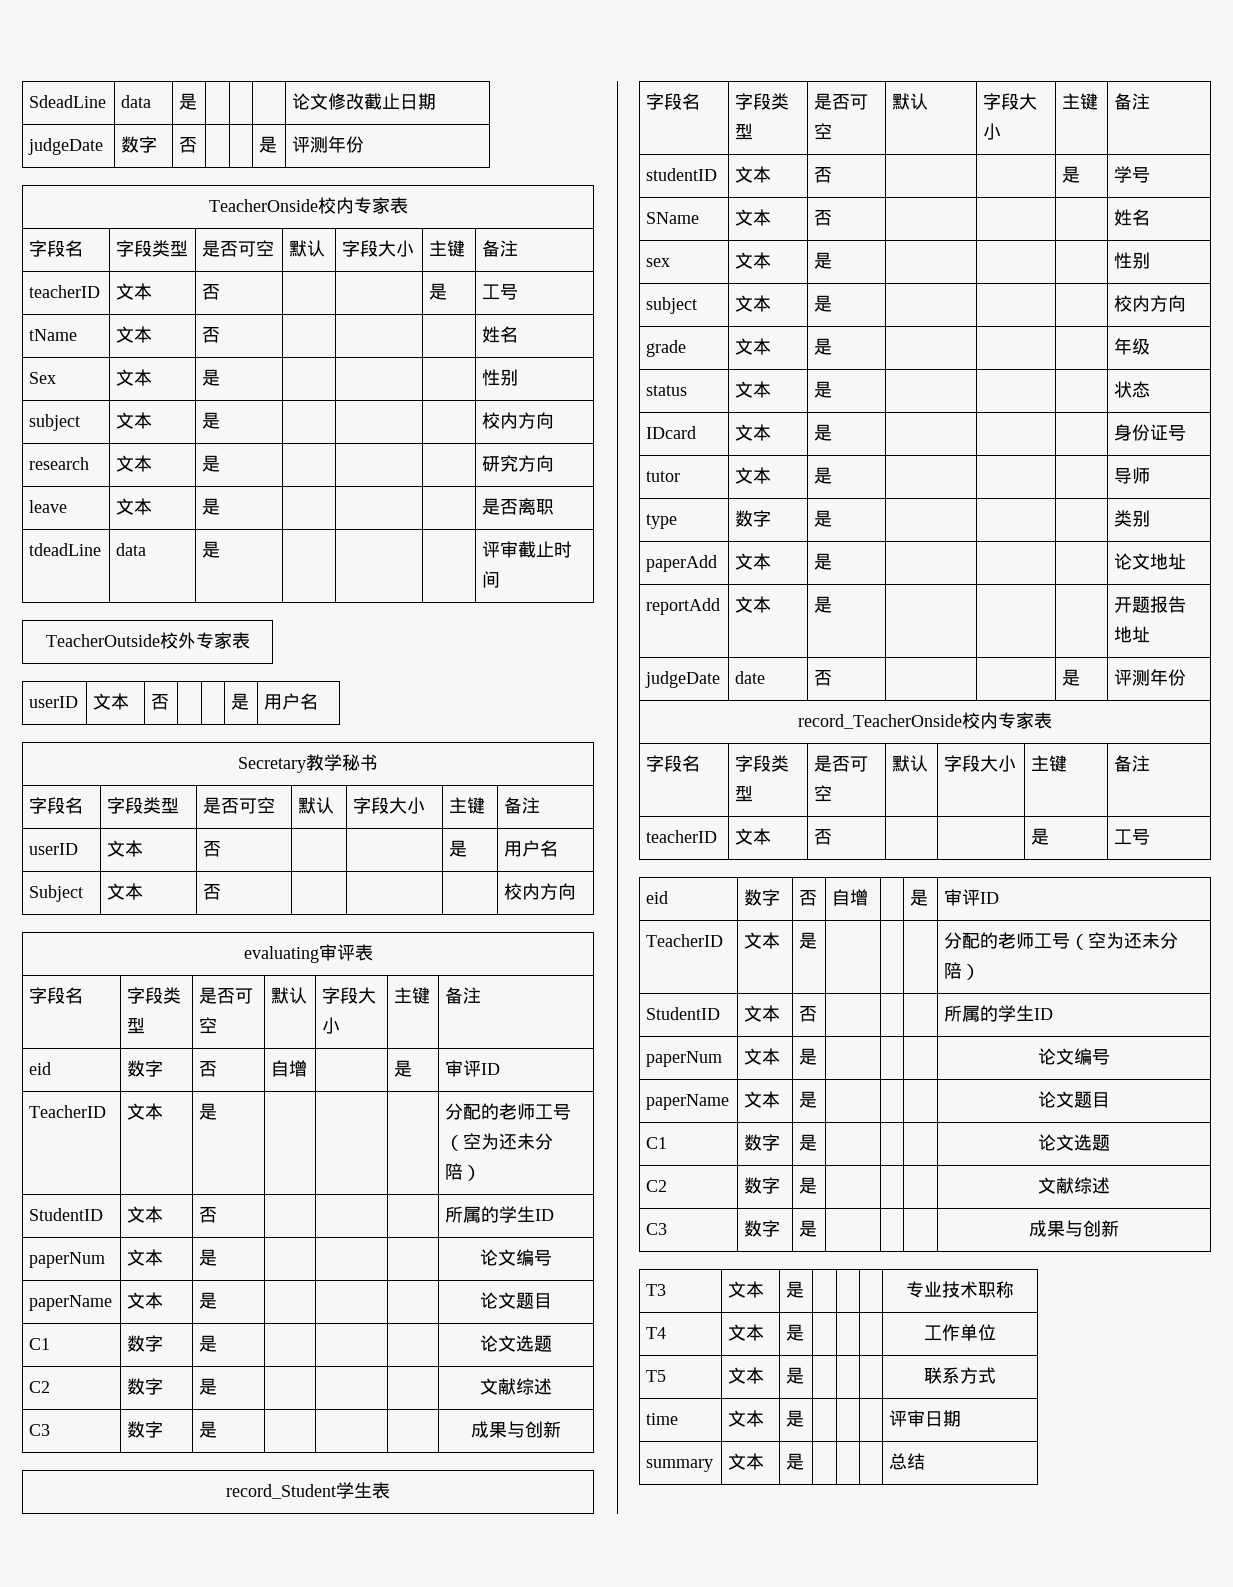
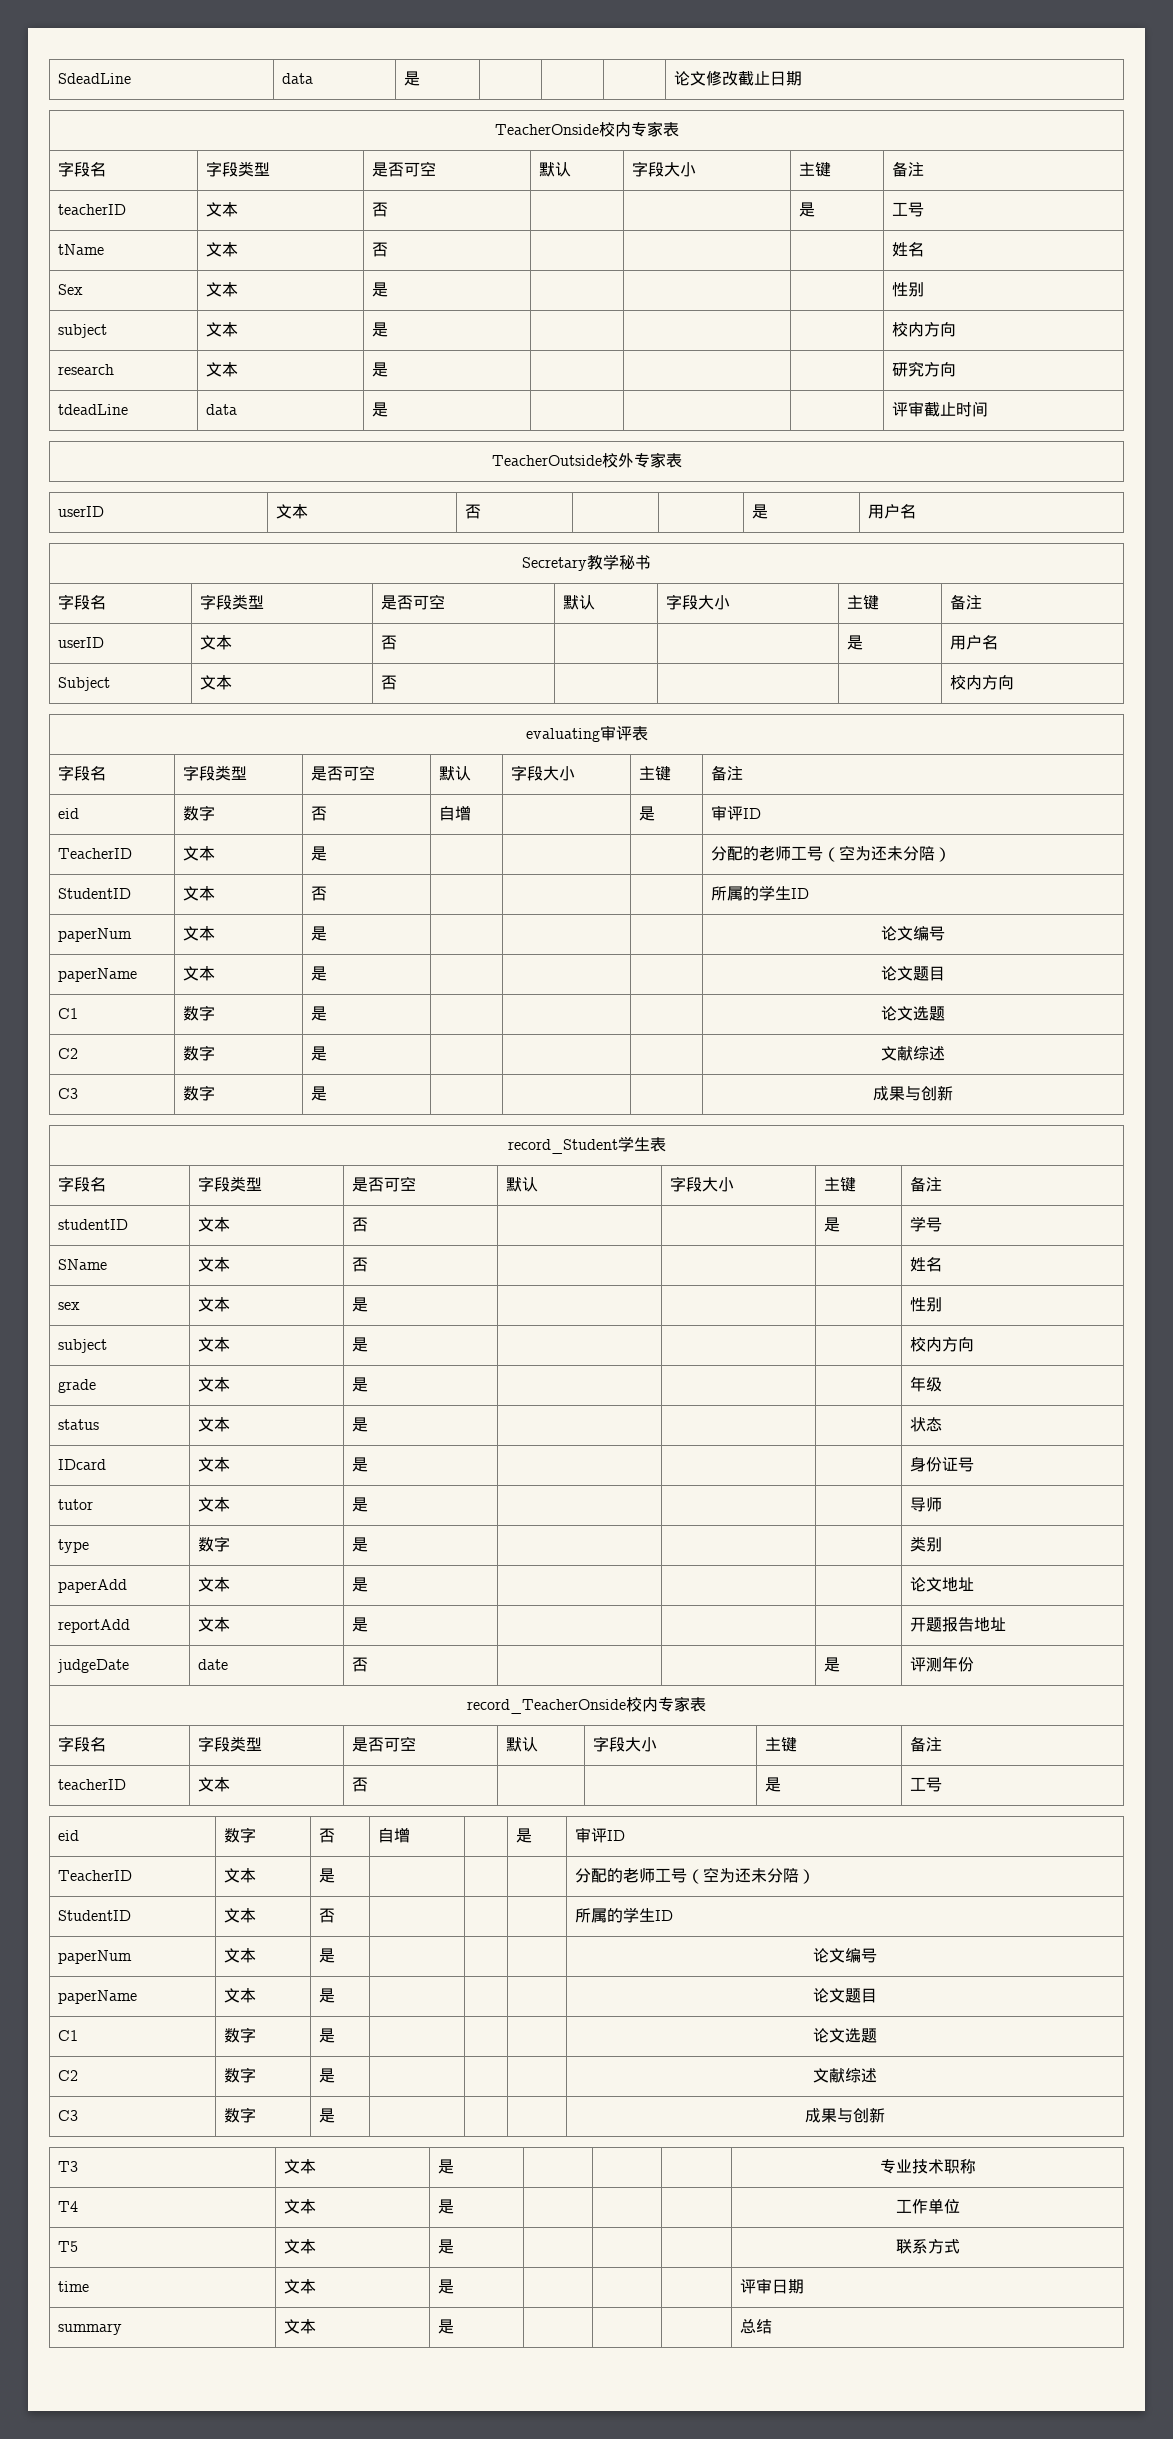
[28,138,104,155] [121,136,158,153] [179,137,198,153] [259,136,278,153] [292,136,365,153] // judgeDate | 数字 | 否 | | | 是 | 评测年份 -> (802, 78) none
[29,500,68,513] [116,498,153,515] [202,498,221,515] [482,498,555,515] // leave | 文本 | 是 | | | | 是否离职 -> (956, 369) none

